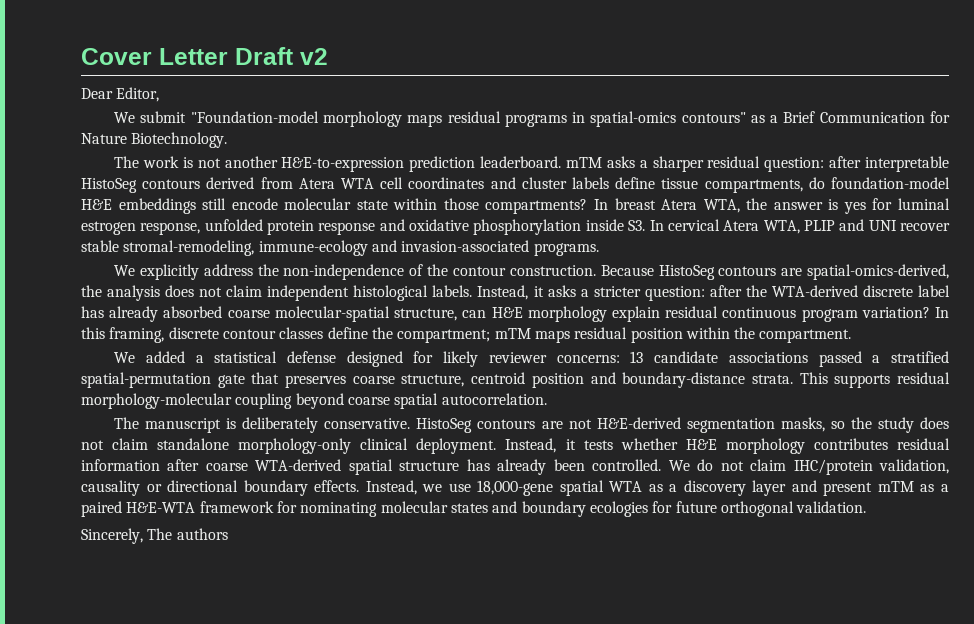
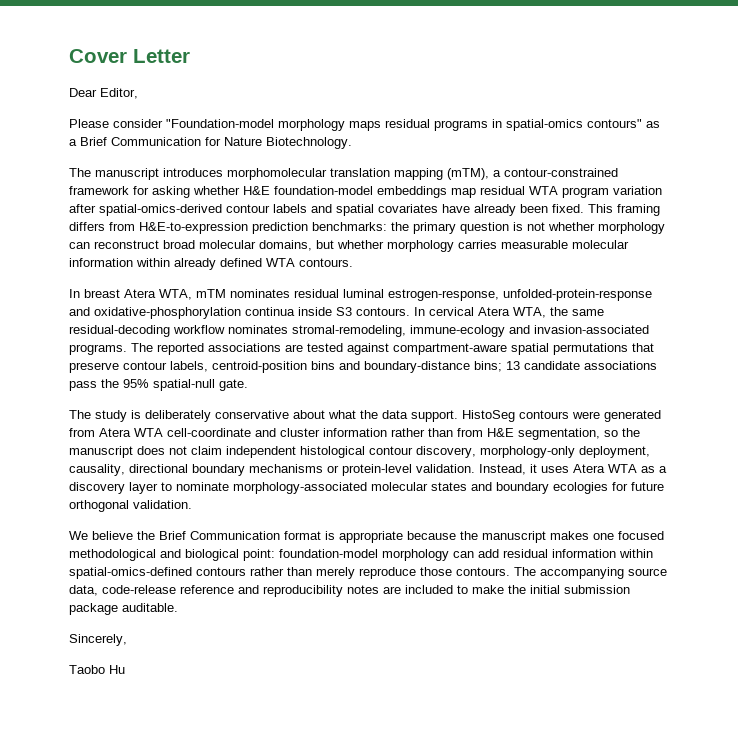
[235,47,328,65] Draft v2 -> (190, 56) none
[114,111,187,123] We submit -> [69,119,163,128] Please consider
[142,156,949,172] [81,177,951,193] [81,198,950,214] [81,219,951,235] [81,240,119,252] work is not another H&E-to-expression prediction leaderboard. mTM asks a sharper residual question: after interpretable HistoSeg contours derived from Atera WTA cell coordinates and cluster labels define tissue compartments, do foundation-model H&E embeddings still encode molecular state within those compartments? In breast Atera WTA, the answer is yes for luminal estrogen response, unfolded protein response and oxidative phosphorylation inside S3. In cervical Atera WTA, PLIP and UNI recover stable -> [95,168,618,180] [69,186,662,198] [69,204,660,216] [69,222,665,234] [69,240,629,252] [69,258,353,270] [69,289,652,301] [69,307,604,319] [69,325,288,337] manuscript introduces morphomolecular translation mapping (mTM), a contour-constrained framework for asking whether H&E foundation-model embeddings map residual WTA program variation after spatial-omics-derived contour labels and spatial covariates have already been fixed. This framing differs from H&E-to-expression prediction benchmarks: the primary question is not whether morphology can reconstruct broad molecular domains, but whether morphology carries measurable molecular information within already defined WTA contours. // In breast Atera WTA, mTM nominates residual luminal estrogen-response, unfolded-protein-response and oxidative-phosphorylation continua inside S3 contours. In cervical Atera WTA, the same residual-decoding workflow nominates
[114,264,949,280] [81,285,161,301] // We explicitly address the non-independence of the contour construction. Because HistoSeg contours are spatial-omics-derived, the analysis -> [131,343,654,355] [69,361,657,373] [69,379,248,391] [69,410,661,422] [69,428,640,440] [69,446,133,458] The reported associations are tested against compartment-aware spatial permutations that preserve contour labels, centroid-position bins and boundary-distance bins; 13 candidate associations pass the 95% spatial-null gate. // The study is deliberately conservative about what the data support. HistoSeg contours were generated from Atera WTA cell-coordinate and cluster information rather than from H&E segmentation, so the manuscript
[432,285,950,301] [81,306,949,322] [81,327,852,343] [114,351,949,367] [81,372,951,388] [81,393,547,409] [114,417,949,433] [81,438,951,454] [81,459,950,475] [81,480,604,496] labels. Instead, it asks a stricter question: after the WTA-derived discrete label has already absorbed coarse molecular-spatial structure, can H&E morphology explain residual continuous program variation? In this framing, discrete contour classes define the compartment; mTM maps residual position within the compartment. // We added a statistical defense designed for likely reviewer concerns: 13 candidate associations passed a stratified spatial-permutation gate that preserves coarse structure, centroid position and boundary-distance strata. This supports residual morphology-molecular coupling beyond coarse spatial autocorrelation. // The manuscript is deliberately conservative. HistoSeg contours are not H&E-derived segmentation masks, so the study does not claim standalone morphology-only clinical deployment. Instead, it tests whether H&E morphology contributes residual information after coarse WTA-derived spatial structure has already been controlled. We do not claim IHC/protein validation, causality or directional boundary effects. Instead, we use 18,000-gene spatial -> [369,446,650,458] [69,464,605,476] contour discovery, morphology-only deployment, causality, directional boundary mechanisms or protein-level validation. Instead, it uses Atera
[791,480,949,496] [81,501,378,517] and present mTM as a paired H&E-WTA framework for nominating -> [161,482,367,494] to nominate morphology-associated
(867, 507) none -> [69,531,664,543] [69,549,653,561] [69,567,667,579] [69,585,630,597] [69,603,178,615] // We believe the Brief Communication format is appropriate because the manuscript makes one focused methodological and biological point: foundation-model morphology can add residual information within spatial-omics-defined contours rather than merely reproduce those contours. The accompanying source data, code-release reference and reproducibility notes are included to make the initial submission package auditable.
[147,528,228,540] The authors -> [69,665,125,674] // Taobo Hu

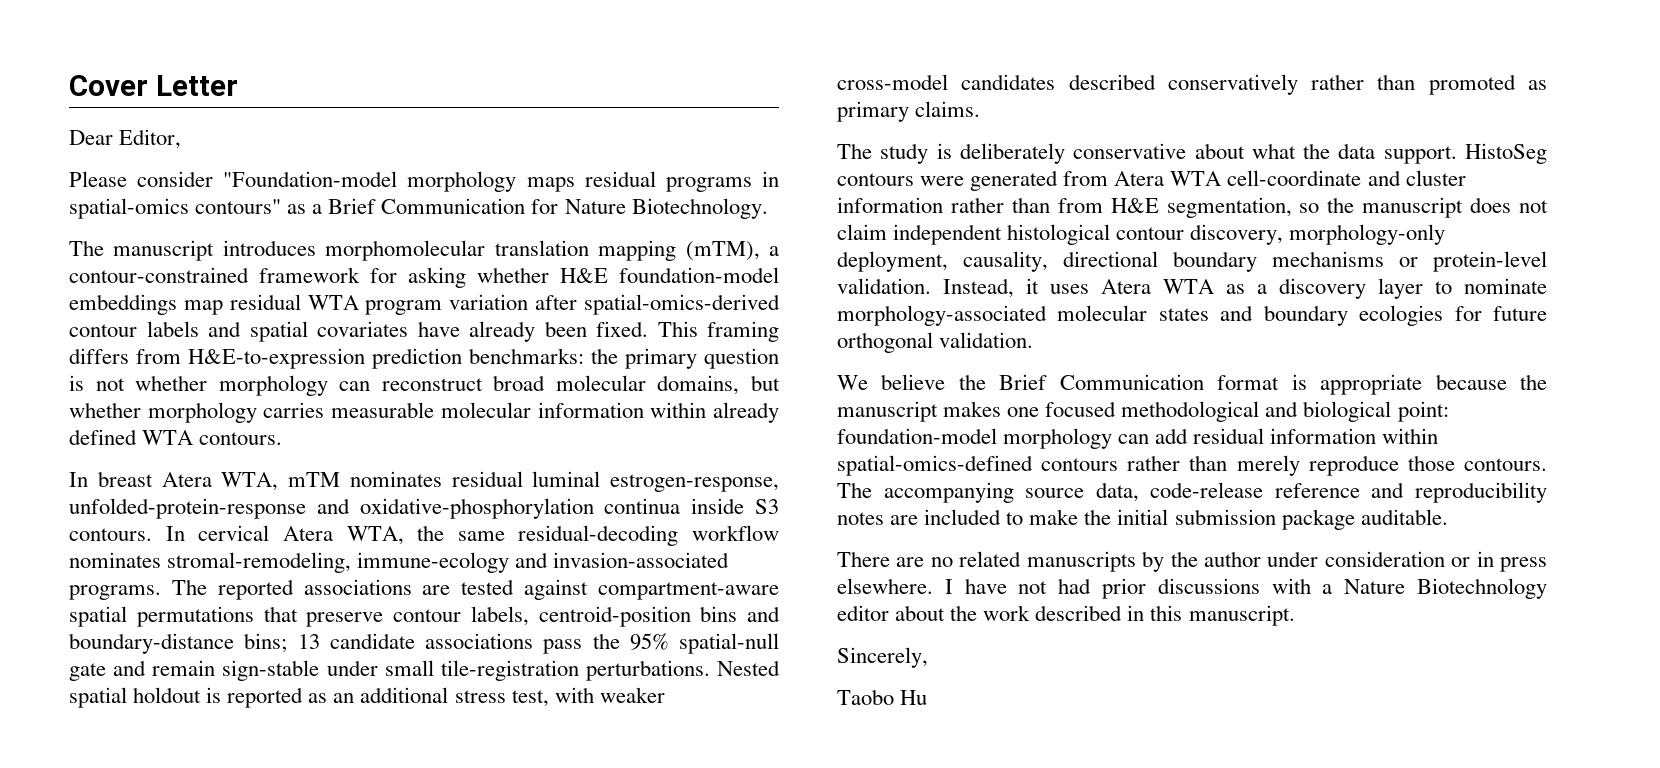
[219,379,248,391] gate. -> [69,660,780,681] [69,687,665,708] [837,74,1547,95] [837,101,981,122] gate and remain sign-stable under small tile-registration perturbations. Nested spatial holdout is reported as an additional stress test, with weaker cross-model candidates described conservatively rather than promoted as primary claims.
(178, 607) none -> [837,551,1547,572] [837,578,1547,599] [837,605,1295,626] // There are no related manuscripts by the author under consideration or in press elsewhere. I have not had prior discussions with a Nature Biotechnology editor about the work described in this manuscript.

